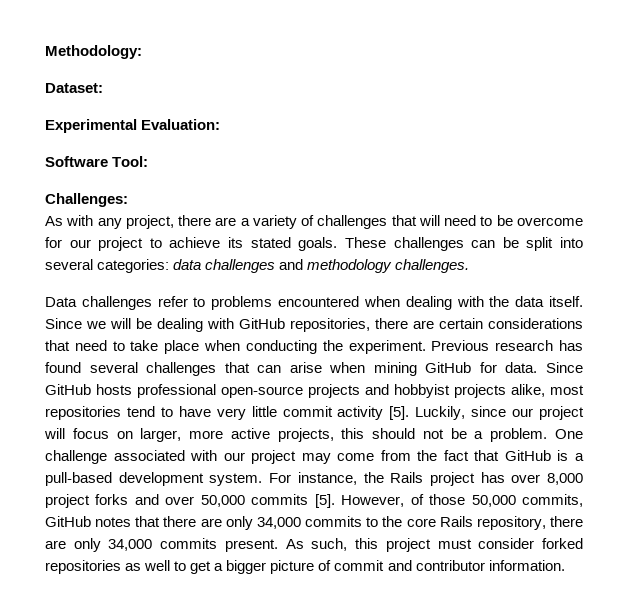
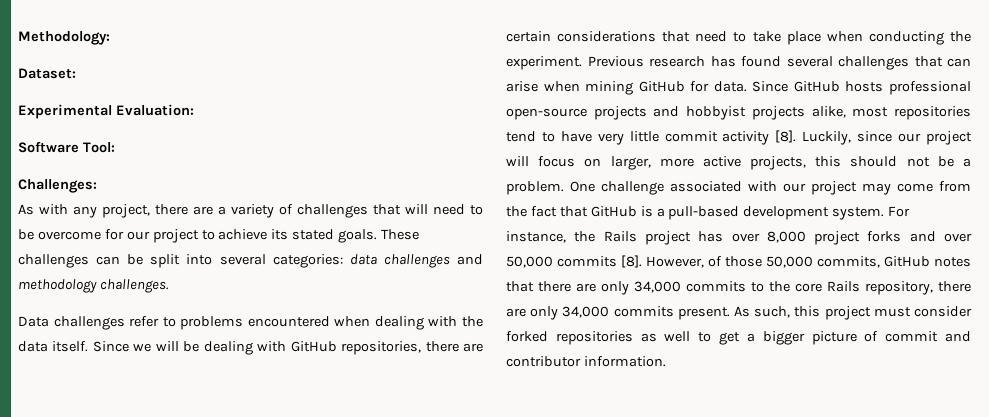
[389,406,410,420] [5]. -> [775,130,797,143] [8].
[314,494,335,508] [5]. -> [621,255,642,268] [8].

